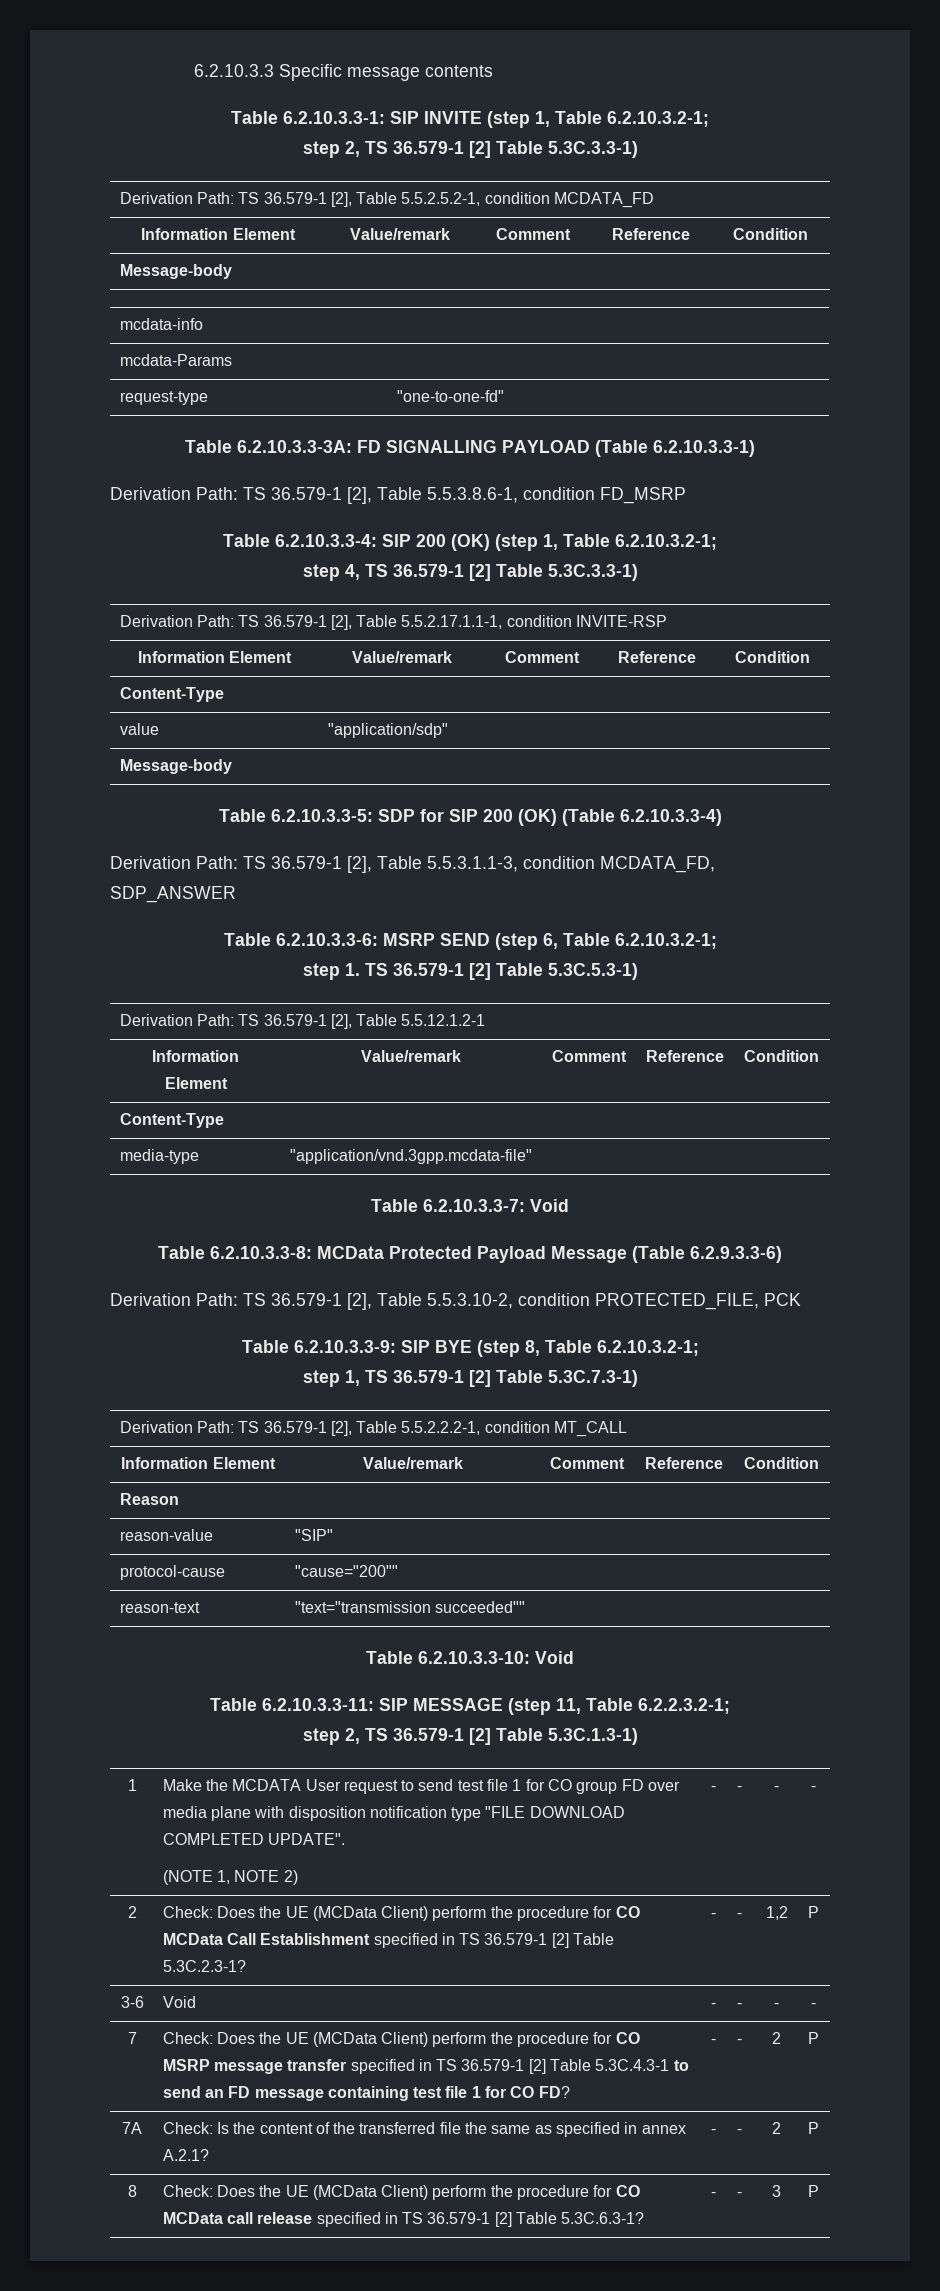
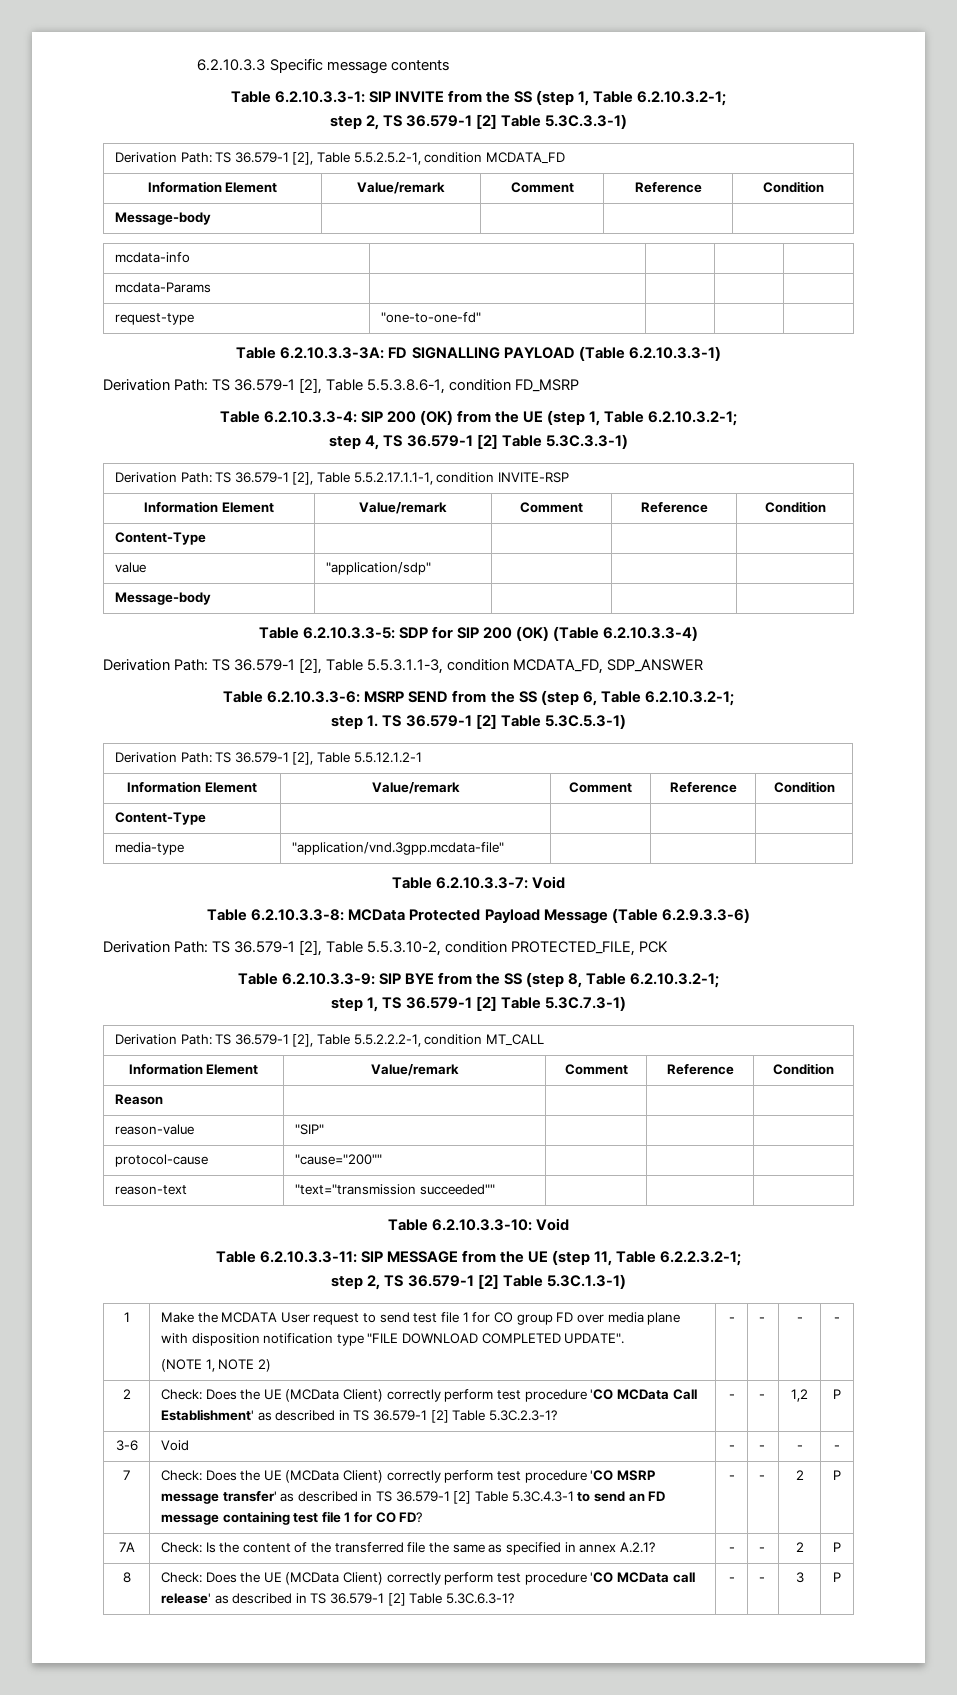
(482, 117) none -> [447,90,533,103] from the SS
(490, 542) none -> [456,410,544,423] from the UE
(490, 939) none -> [452,690,537,703] from the SS
(472, 1346) none -> [437,972,523,985] from the SS
(503, 1704) none -> [461,1250,549,1263] from the UE
[432,1906,640,1921] [162,1933,438,1948] perform the procedure for CO MCData Call Establishment specified -> [386,1389,697,1402] [160,1409,336,1421] correctly perform test procedure 'CO MCData Call Establishment' as described
[432,2032,640,2047] [162,2059,415,2074] perform the procedure for CO MSRP message transfer specified -> [386,1470,655,1483] [160,1491,358,1504] correctly perform test procedure 'CO MSRP message transfer' as described
[432,2185,640,2200] [162,2212,381,2227] perform the procedure for CO MCData call release specified -> [386,1572,695,1585] [160,1593,293,1604] correctly perform test procedure 'CO MCData call release' as described

